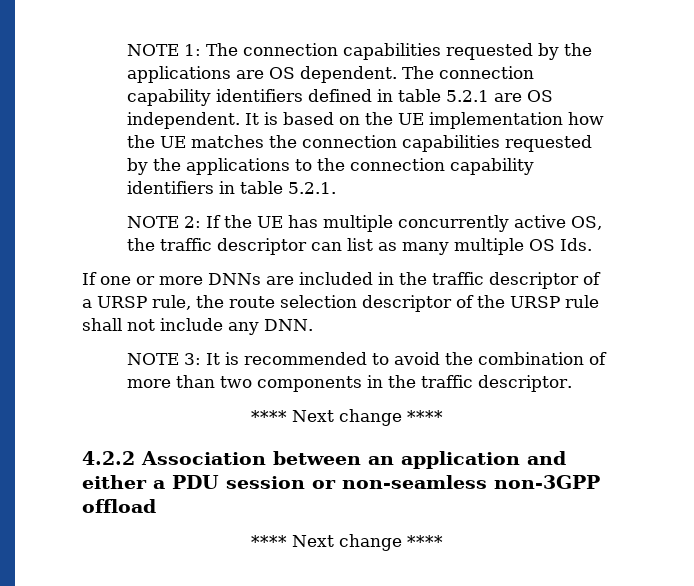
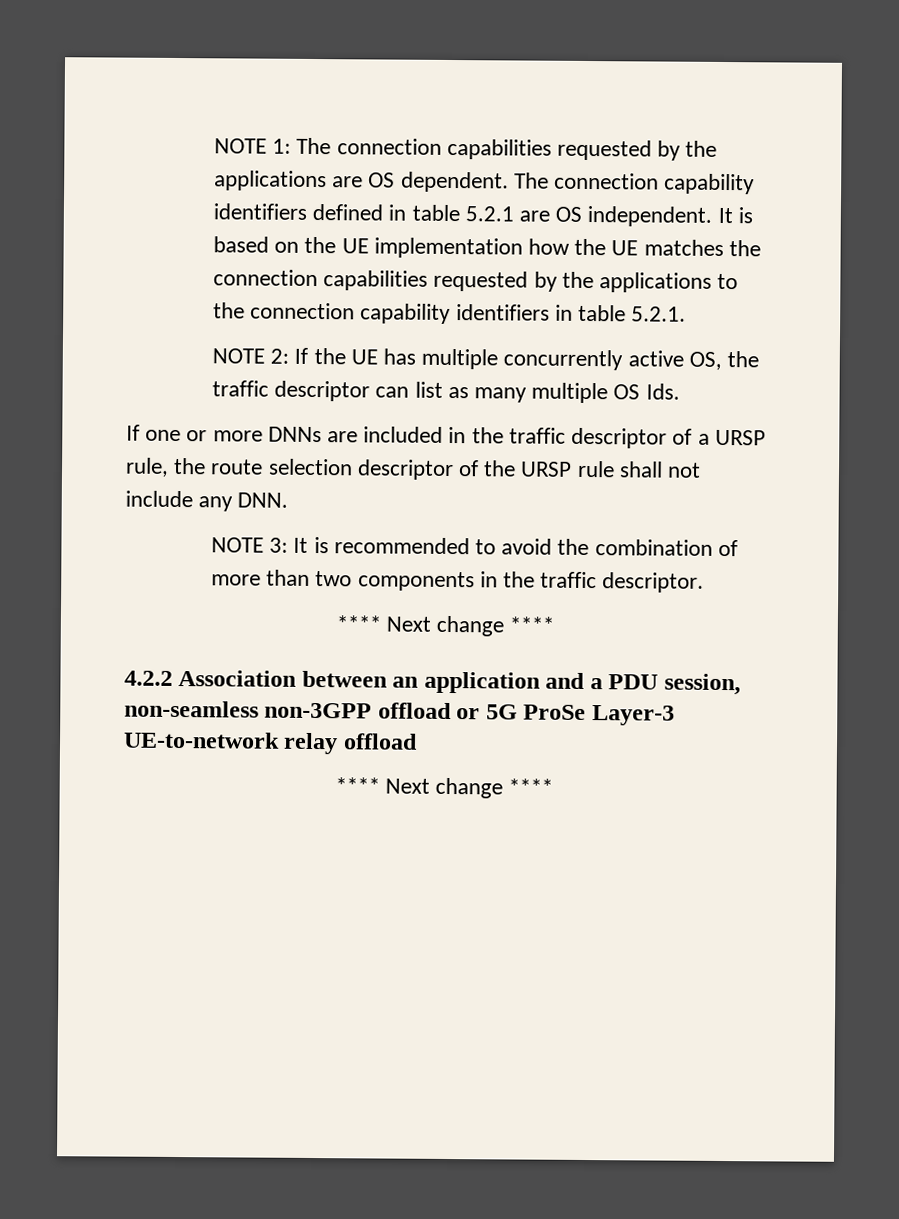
[82,475,147,489] either -> (586, 680) none
[226,476,336,489] session or -> [663,673,741,696] session,
(156, 506) none -> [456,704,675,726] [123,731,418,755] or 5G ProSe Layer-3 UE-to-network relay offload

